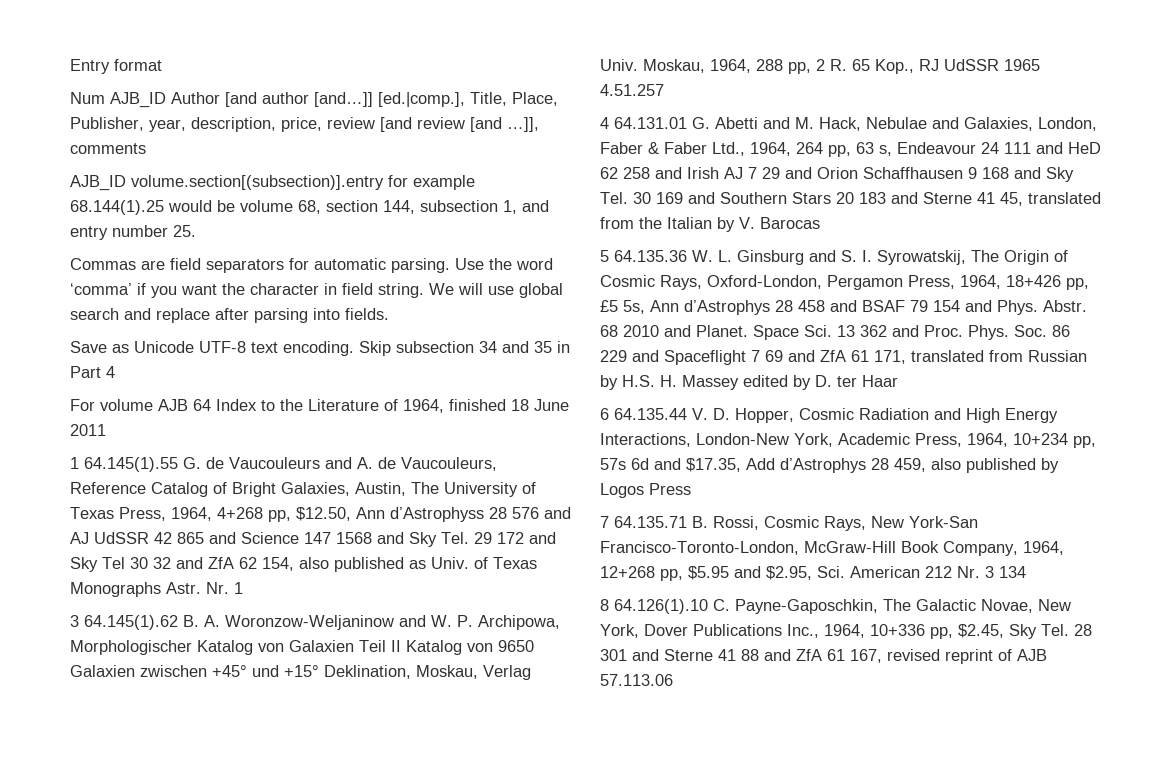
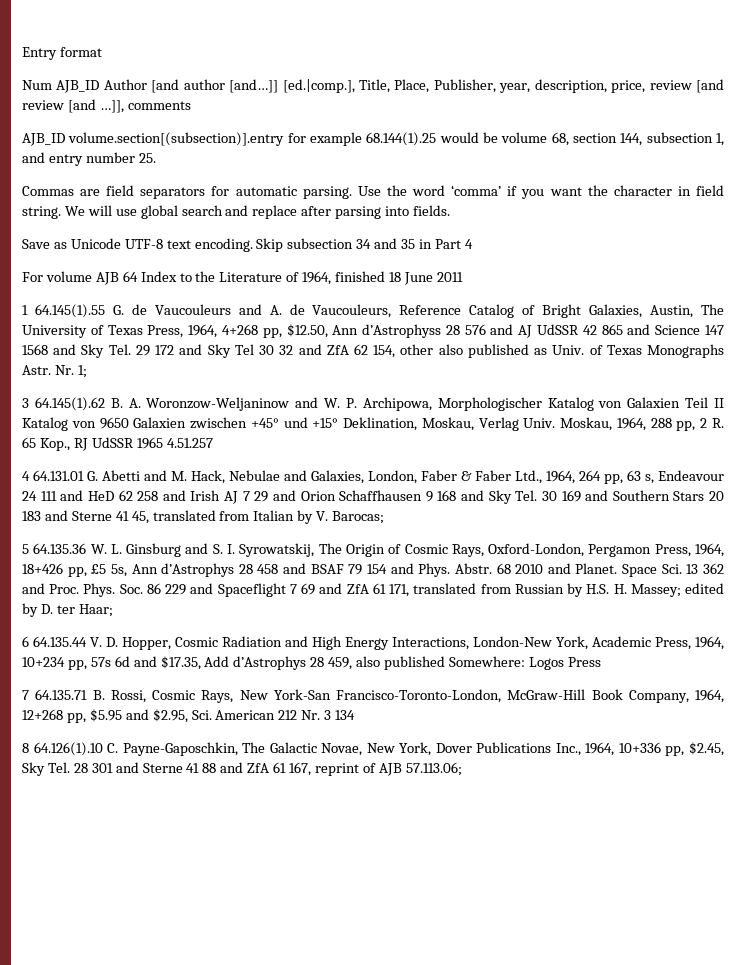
(294, 564) none -> [400,344,434,355] other
[234,582,243,594] 1 -> [77,365,87,378] 1;
[639,217,662,229] the -> (250, 516) none
[760,217,820,229] Barocas -> [332,511,385,524] Barocas;
[682,375,739,390] Massey -> [630,584,681,597] Massey;
[862,375,898,387] Haar -> [78,604,113,617] Haar;
[1041,458,1059,473] by -> [448,656,525,667] Somewhere:
[887,649,940,661] revised -> (312, 769) none
[600,674,673,686] 57.113.06 -> [405,762,462,776] 57.113.06;

